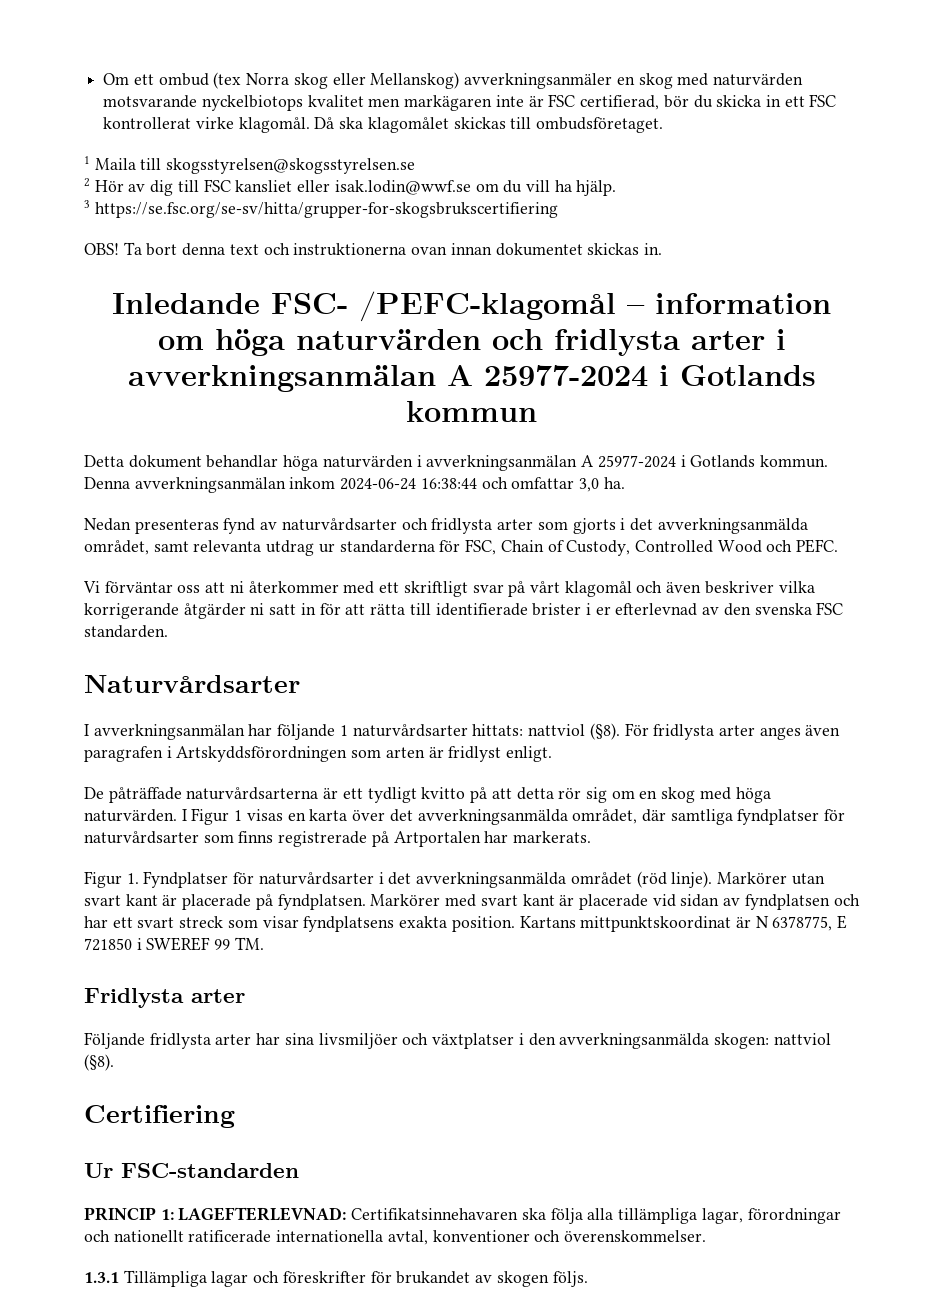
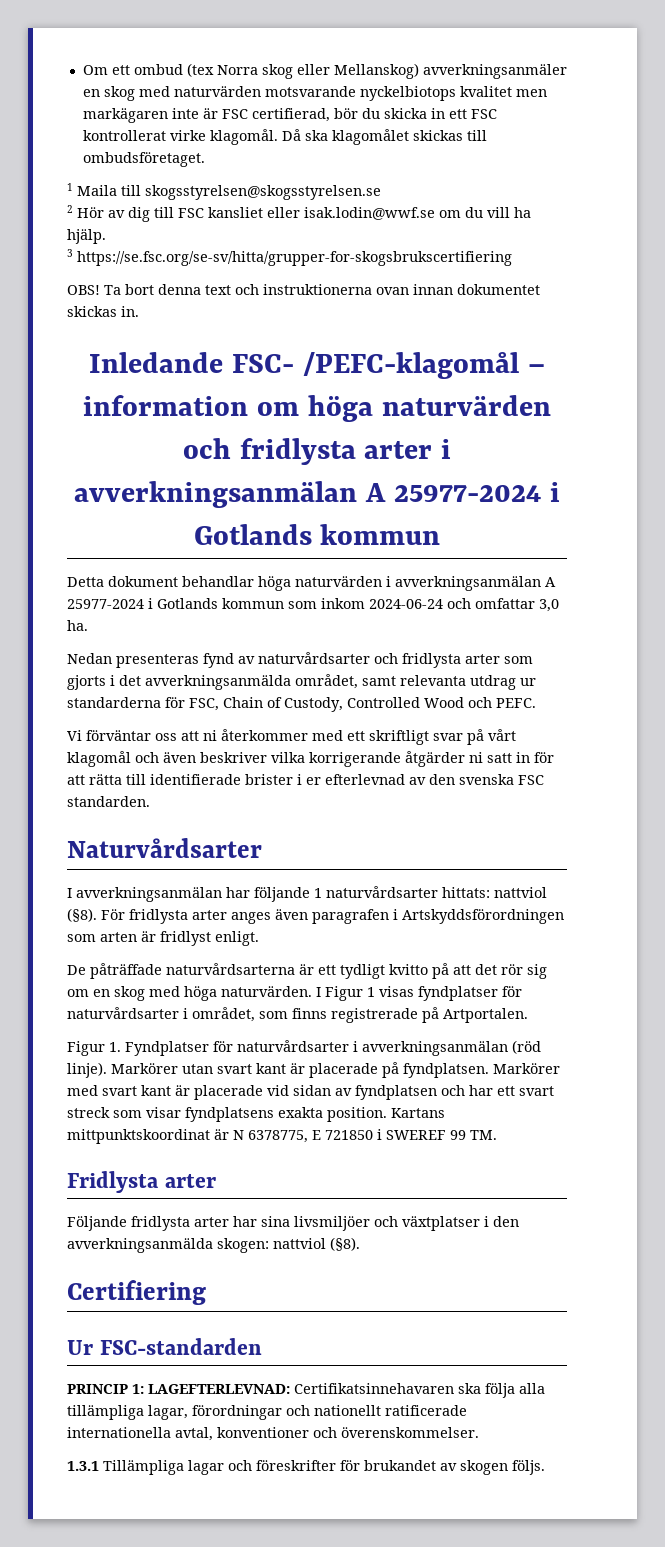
[759,455,828,468] [84,477,286,493] kommun. Denna avverkningsanmälan -> [222,598,317,609] kommun som
[420,478,477,489] 16:38:44 -> (443, 604) none
[516,787,554,800] detta -> [475,964,497,975] det
[287,809,733,825] en karta över det avverkningsanmälda området, där samtliga -> (414, 991) none
(199, 837) none -> [183,1007,255,1022] i området,
[393,831,592,847] Artportalen har markerats. -> [443,1008,528,1023] Artportalen.
[388,872,632,888] det avverkningsanmälda området -> [362,1041,508,1056] avverkningsanmälan

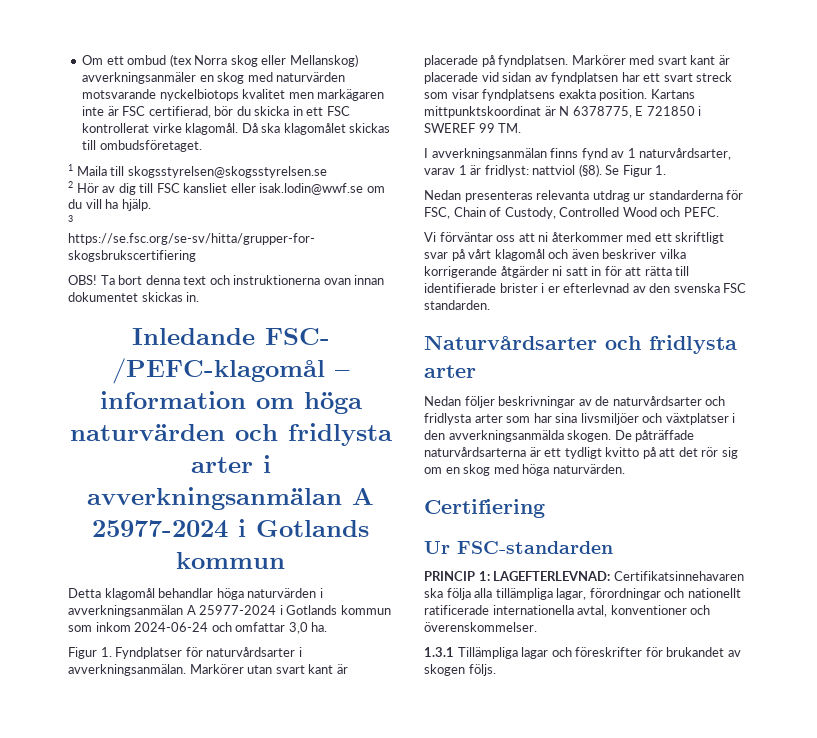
[108,576,178,587] dokument -> [104,588,155,600] klagomål
[67,652,533,668] [67,674,396,690] Nedan presenteras fynd av naturvårdsarter och fridlysta arter som gjorts i det avverkningsanmälda området, samt -> [68,647,302,659] [68,664,348,676] [424,55,730,67] [424,72,733,84] [424,89,695,101] [424,106,702,118] [424,123,522,133] [424,148,732,160] [424,164,667,177] [424,190,533,202] Figur 1. Fyndplatser för naturvårdsarter i avverkningsanmälan. Markörer utan svart kant är placerade på fyndplatsen. Markörer med svart kant är placerade vid sidan av fyndplatsen har ett svart streck som visar fyndplatsens exakta position. Kartans mittpunktskoordinat är N 6378775, E 721850 i SWEREF 99 TM. // I avverkningsanmälan finns fynd av 1 naturvårdsarter, varav 1 är fridlyst: nattviol (§8). Se Figur 1. // Nedan presenteras
[67,886,547,902] [67,908,564,924] [67,931,259,946] // I avverkningsanmälan har följande 1 naturvårdsarter hittats: nattviol (§8). För fridlysta arter anges även paragrafen i Artskyddsförordningen som arten är fridlyst enligt. // -> [605,335,737,354] [424,365,476,378] [424,396,726,408] [424,413,736,425] [424,430,612,442] och fridlysta arter // Nedan följer beskrivningar av de naturvårdsarter och fridlysta arter som har sina livsmiljöer och växtplatser i den avverkningsanmälda skogen.
[316,986,522,1001] [67,1007,528,1023] [67,1040,541,1056] [67,1062,560,1078] [67,1085,554,1100] [67,1107,445,1122] [67,1129,497,1144] [67,1171,216,1193] [67,1216,519,1231] [67,1237,360,1253] I Figur 1 visas fyndplatser för naturvårdsarter i området, som finns registrerade på Artportalen. // Figur 1. Fyndplatser för naturvårdsarter i avverkningsanmälan (röd linje). Markörer utan svart kant är placerade på fyndplatsen. Markörer med svart kant är placerade vid sidan av fyndplatsen och har ett svart streck som visar fyndplatsens exakta position. Kartans mittpunktskoordinat är N 6378775, E 721850 i SWEREF 99 TM. // Fridlysta arter // Följande fridlysta arter har sina livsmiljöer och växtplatser i den avverkningsanmälda skogen: nattviol (§8). -> (625, 469) none

